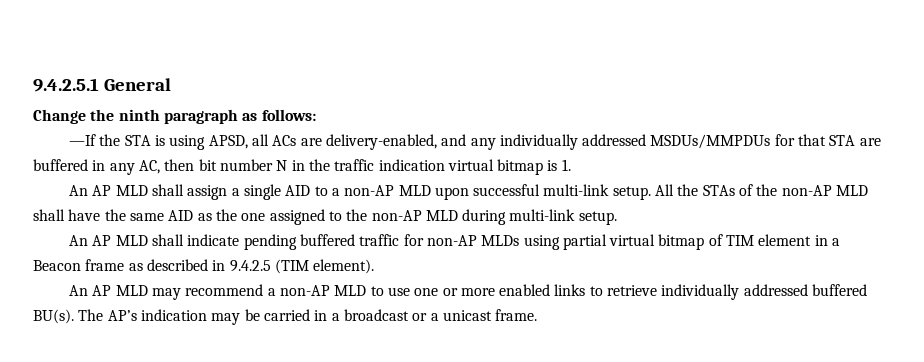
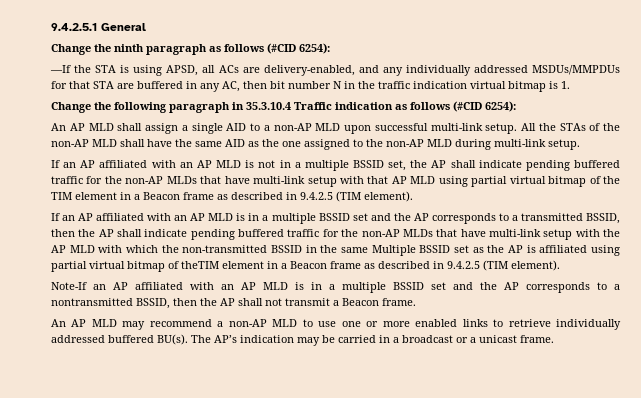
[261,109,316,121] follows: -> [224,43,330,54] follows (#CID 6254):
(571, 165) none -> [51,101,516,113] // Change the following paragraph in 35.3.10.4 Traffic indication as follows (#CID 6254):
[68,234,723,250] An AP MLD shall indicate pending buffered traffic for non-AP MLDs using partial virtual bitmap of -> [51,160,620,171] [51,176,621,187] If an AP affiliated with an AP MLD is not in a multiple BSSID set, the AP shall indicate pending buffered traffic for the non-AP MLDs that have multi-link setup with that AP MLD using partial virtual bitmap of the
(375, 266) none -> [51,213,620,224] [51,229,621,240] [51,245,621,256] [51,260,560,272] [51,282,620,293] [51,298,416,309] // If an AP affiliated with an AP MLD is in a multiple BSSID set and the AP corresponds to a transmitted BSSID, then the AP shall indicate pending buffered traffic for the non-AP MLDs that have multi-link setup with the AP MLD with which the non-transmitted BSSID in the same Multiple BSSID set as the AP is affiliated using partial virtual bitmap of theTIM element in a Beacon frame as described in 9.4.2.5 (TIM element). // Note-If an AP affiliated with an AP MLD is in a multiple BSSID set and the AP corresponds to a nontransmitted BSSID, then the AP shall not transmit a Beacon frame.

